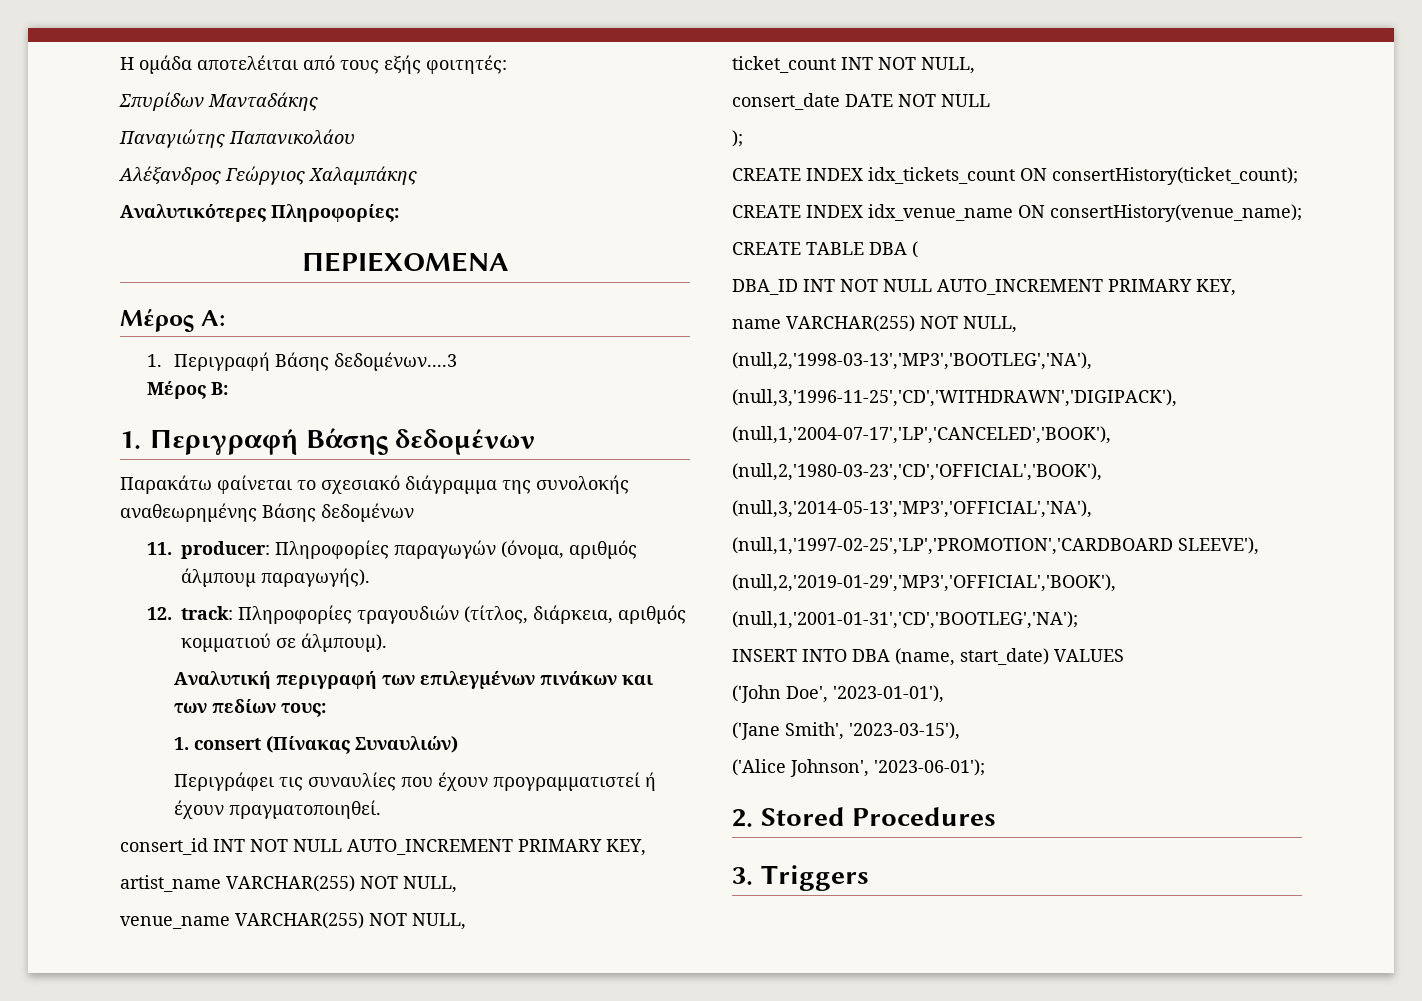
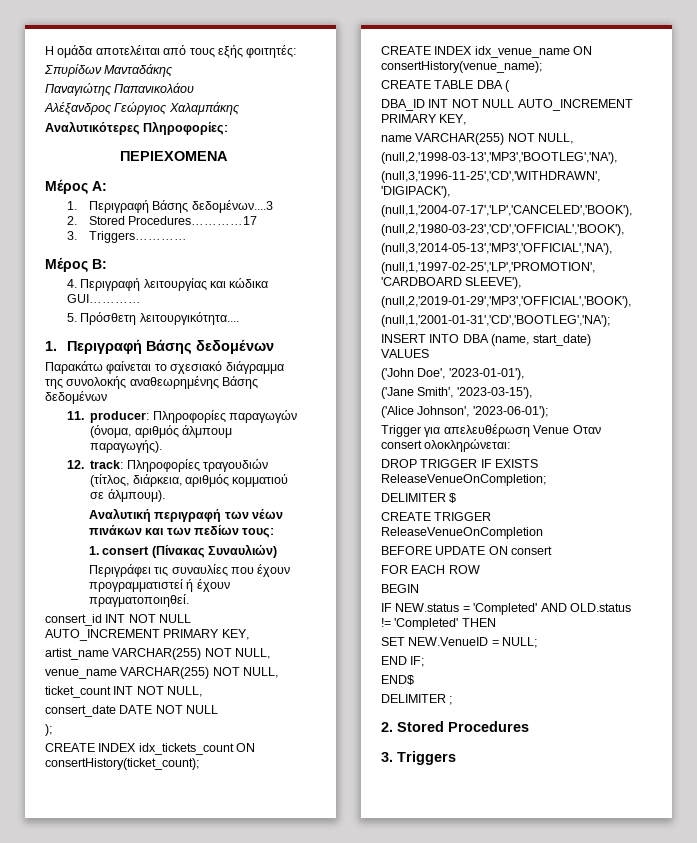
[147,381,229,399] Μέρος Β: -> [66,216,258,225] [66,231,187,243] [45,257,107,272] [66,278,269,291] [66,294,141,303] [66,312,239,325] 2. Stored Procedures…………17 // 3. Triggers………… // Μέρος Β: // 4. Περιγραφή λειτουργίας και κώδικα GUI………… // 5. Πρόσθετη λειτουργικότητα....
[420,671,536,689] επιλεγμένων -> [251,508,283,519] νέων
(985, 767) none -> [381,424,601,437] [381,439,511,452] [381,459,539,468] [381,474,546,486] [381,493,457,503] [381,512,492,521] [381,527,543,539] [381,546,553,555] [381,565,480,574] [381,584,419,593] [381,603,631,615] [381,618,496,630] [381,637,538,648] [381,656,425,667] [381,675,414,685] [381,694,453,705] // Trigger για απελευθέρωση Venue Οταν consert ολοκληρώνεται: // DROP TRIGGER IF EXISTS ReleaseVenueOnCompletion; // DELIMITER $ // CREATE TRIGGER ReleaseVenueOnCompletion // BEFORE UPDATE ON consert // FOR EACH ROW // BEGIN // IF NEW.status = 'Completed' AND OLD.status != 'Completed' THEN // SET NEW.VenueID = NULL; // END IF; // END$ // DELIMITER ;

